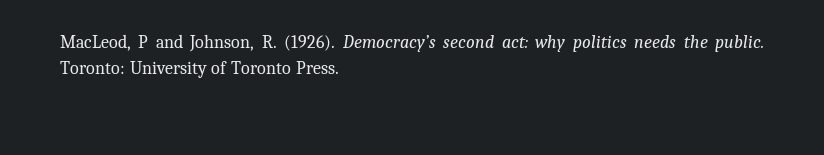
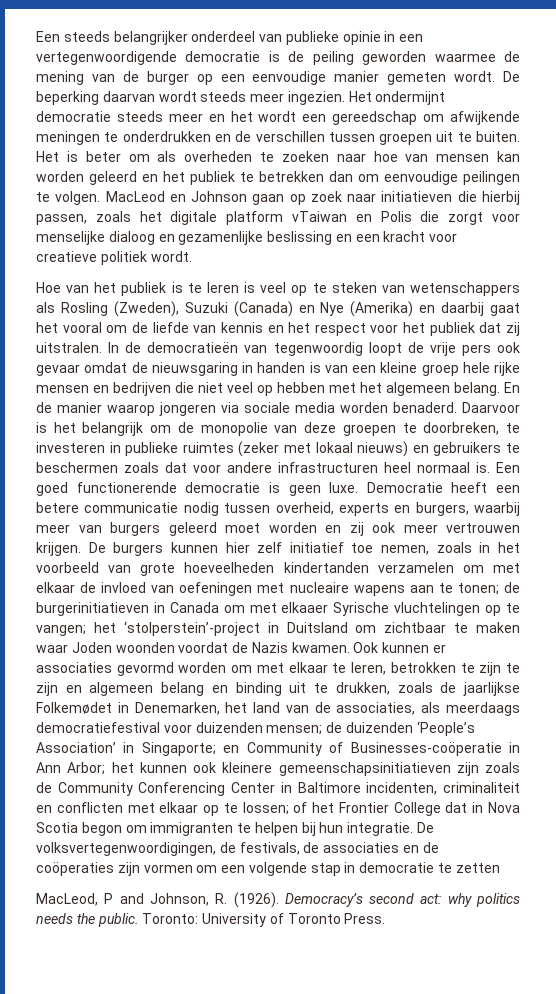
(60, 42) none -> [36,31,424,45] [36,51,520,65] [36,71,520,85] [36,91,446,105] [36,111,521,125] [36,131,520,145] [36,151,520,162] [36,171,520,185] [36,191,520,205] [36,211,520,225] [36,231,458,245] [36,251,192,265] [36,282,520,296] [36,301,520,317] [36,322,521,336] [36,342,521,356] [36,362,520,376] [36,382,520,396] [36,402,520,416] [36,422,520,436] [36,441,521,457] [36,462,520,473] [36,482,520,496] [36,502,520,516] [36,522,520,536] [36,542,520,556] [36,562,520,576] [36,582,520,596] [36,602,521,616] [36,621,520,636] [36,642,447,653] [36,662,521,676] [36,682,520,696] [36,702,520,716] [36,721,475,736] [36,742,520,756] [36,762,520,776] [36,782,520,796] [36,802,520,816] [36,822,435,836] [36,842,439,856] [36,862,500,876] Een steeds belangrijker onderdeel van publieke opinie in een vertegenwoordigende democratie is de peiling geworden waarmee de mening van de burger op een eenvoudige manier gemeten wordt. De beperking daarvan wordt steeds meer ingezien. Het ondermijnt democratie steeds meer en het wordt een gereedschap om afwijkende meningen te onderdrukken en de verschillen tussen groepen uit te buiten. Het is beter om als overheden te zoeken naar hoe van mensen kan worden geleerd en het publiek te betrekken dan om eenvoudige peilingen te volgen. MacLeod en Johnson gaan op zoek naar initiatieven die hierbij passen, zoals het digitale platform vTaiwan en Polis die zorgt voor menselijke dialoog en gezamenlijke beslissing en een kracht voor creatieve politiek wordt. // Hoe van het publiek is te leren is veel op te steken van wetenschappers als Rosling (Zweden), Suzuki (Canada) en Nye (Amerika) en daarbij gaat het vooral om de liefde van kennis en het respect voor het publiek dat zij uitstralen. In de democratieën van tegenwoordig loopt de vrije pers ook gevaar omdat de nieuwsgaring in handen is van een kleine groep hele rijke mensen en bedrijven die niet veel op hebben met het algemeen belang. En de manier waarop jongeren via sociale media worden benaderd. Daarvoor is het belangrijk om de monopolie van deze groepen te doorbreken, te investeren in publieke ruimtes (zeker met lokaal nieuws) en gebruikers te beschermen zoals dat voor andere infrastructuren heel normaal is. Een goed functionerende democratie is geen luxe. Democratie heeft een betere communicatie nodig tussen overheid, experts en burgers, waarbij meer van burgers geleerd moet worden en zij ook meer vertrouwen krijgen. De burgers kunnen hier zelf initiatief toe nemen, zoals in het voorbeeld van grote hoeveelheden kindertanden verzamelen om met elkaar de invloed van oefeningen met nucleaire wapens aan te tonen; de burgerinitiatieven in Canada om met elkaaer Syrische vluchtelingen op te vangen; het ‘stolperstein’-project in Duitsland om zichtbaar te maken waar Joden woonden voordat de Nazis kwamen. Ook kunnen er associaties gevormd worden om met elkaar te leren, betrokken te zijn te zijn en algemeen belang en binding uit te drukken, zoals de jaarlijkse Folkemødet in Denemarken, het land van de associaties, als meerdaags democratiefestival voor duizenden mensen; de duizenden ‘People’s Association’ in Singaporte; en Community of Businesses-coöperatie in Ann Arbor; het kunnen ook kleinere gemeenschapsinitiatieven zijn zoals de Community Conferencing Center in Baltimore incidenten, criminaliteit en conflicten met elkaar op te lossen; of het Frontier College dat in Nova Scotia begon om immigranten te helpen bij hun integratie. De volksvertegenwoordigingen, de festivals, de associaties en de coöperaties zijn vormen om een volgende stap in democratie te zetten //

